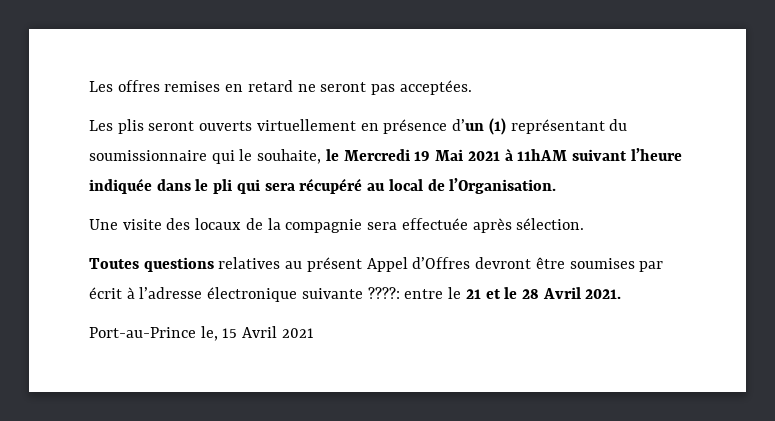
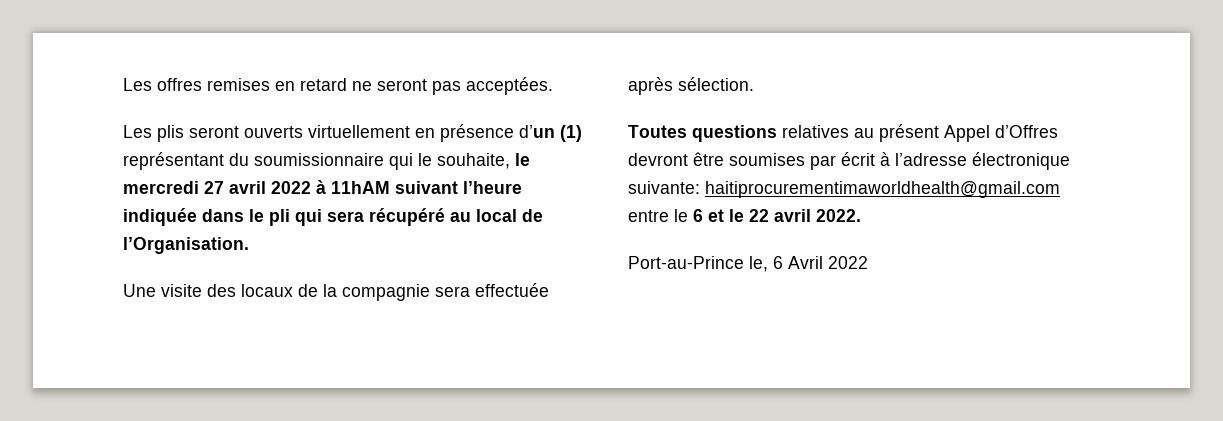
[343,149,500,161] Mercredi 19 Mai 2021 -> [123,181,311,194] mercredi 27 avril 2022
[301,287,400,299] suivante ????: -> [628,181,1060,198] suivante: haitiprocurementimaworldhealth@gmail.com
[465,289,481,299] 21 -> [693,209,703,222] 6
[521,287,622,299] 28 Avril 2021. -> [749,209,861,222] 22 avril 2022.
[222,326,314,338] 15 Avril 2021 -> [773,256,868,269] 6 Avril 2022

